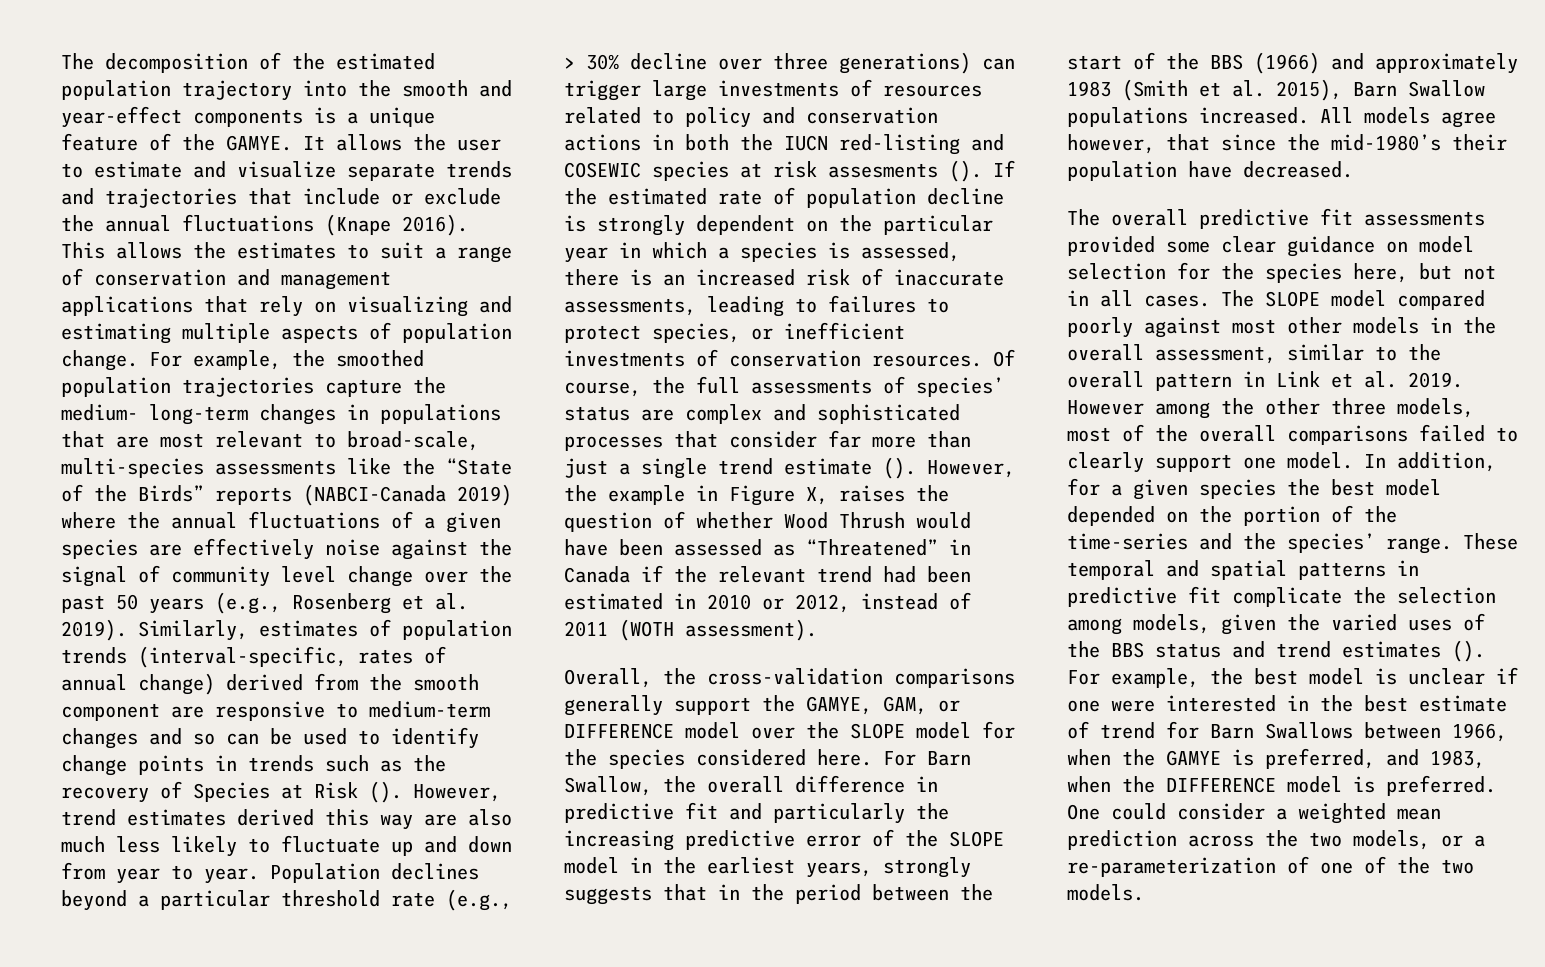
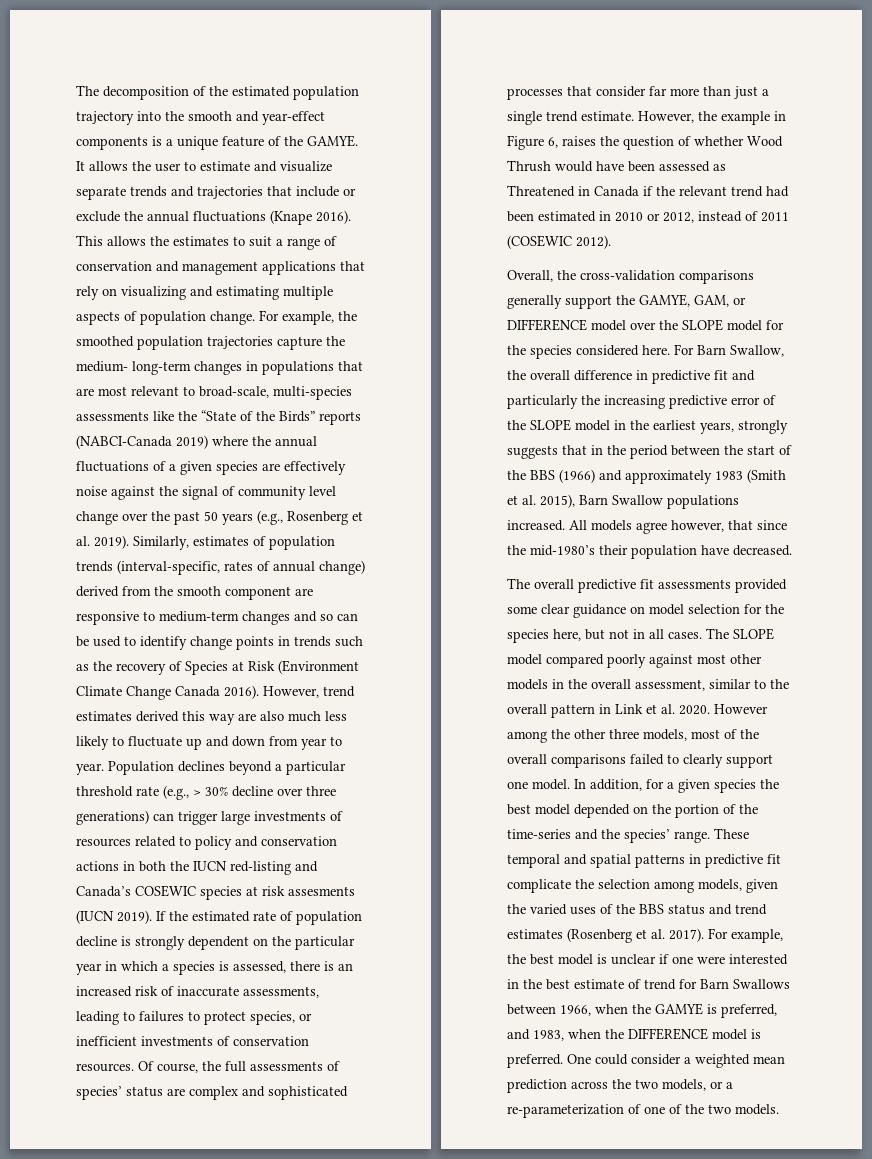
[369,781,402,803] (). -> [278,660,359,674] [76,685,259,700] (Environment Climate Change Canada 2016).
(1004, 142) none -> [76,886,131,897] Canada’s
[949,160,982,182] (). -> [76,910,152,924] (IUCN 2019).
[784,457,916,479] estimate (). -> [581,111,634,121] estimate.
[806,487,828,505] X, -> [548,137,558,148] 6,
[806,539,938,556] “Threatened” -> [507,185,575,197] Threatened
[619,619,817,641] (WOTH assessment). -> [507,235,611,249] (COSEWIC 2012).
[1408,372,1463,388] 2019. -> [679,705,710,715] 2020.
[1452,640,1485,662] (). -> [567,928,704,943] (Rosenberg et al. 2017).

